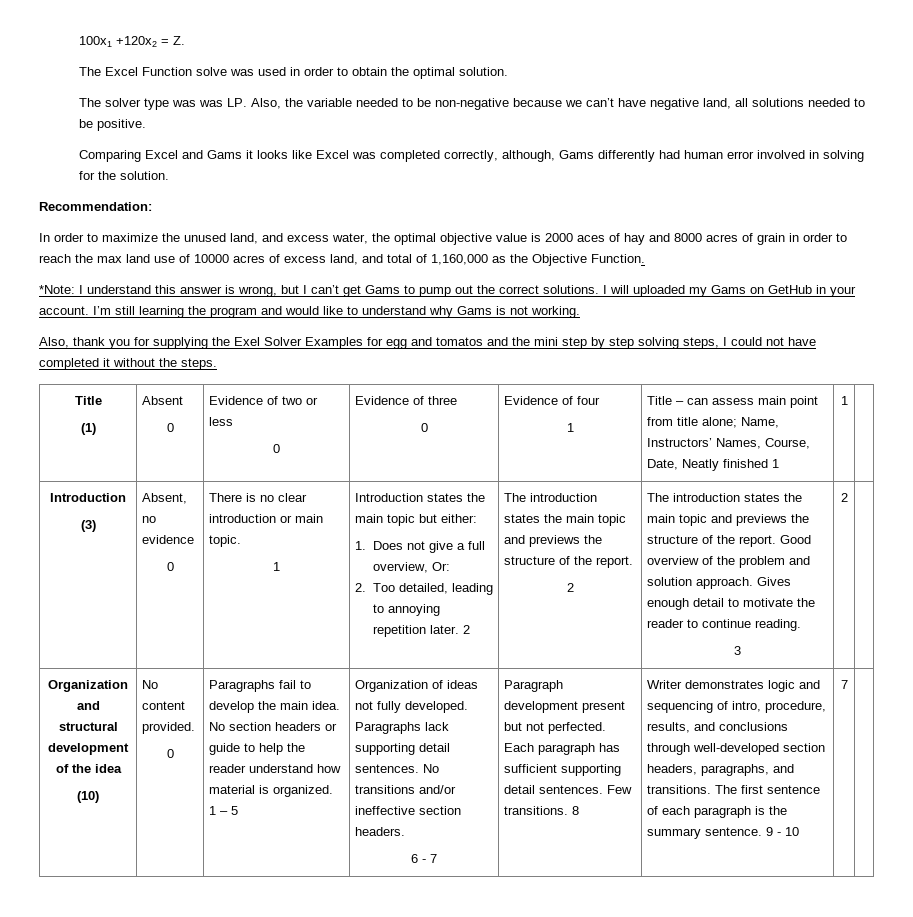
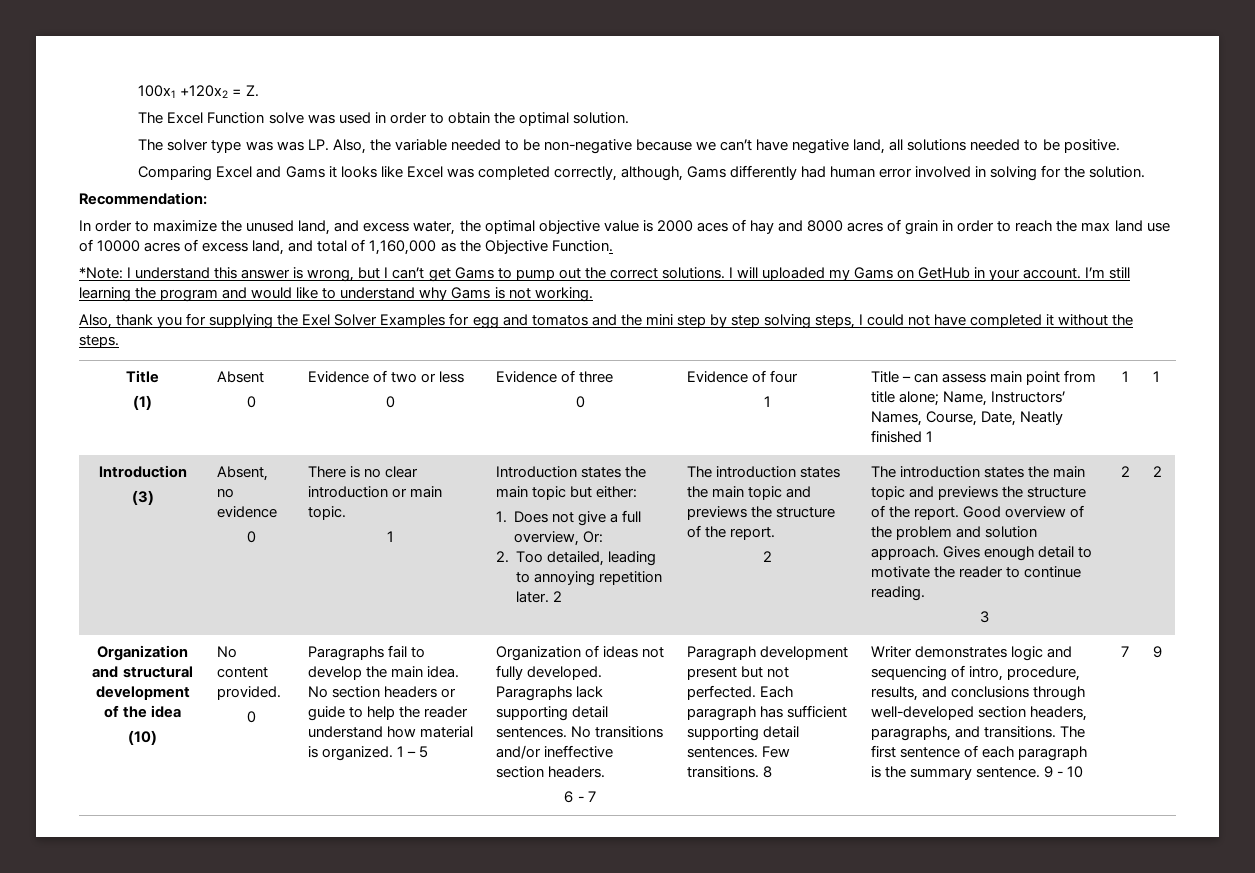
(848, 400) none -> [1152,371,1160,382] 1
(848, 497) none -> [1152,466,1162,477] 2
(848, 684) none -> [1152,646,1162,658] 9

